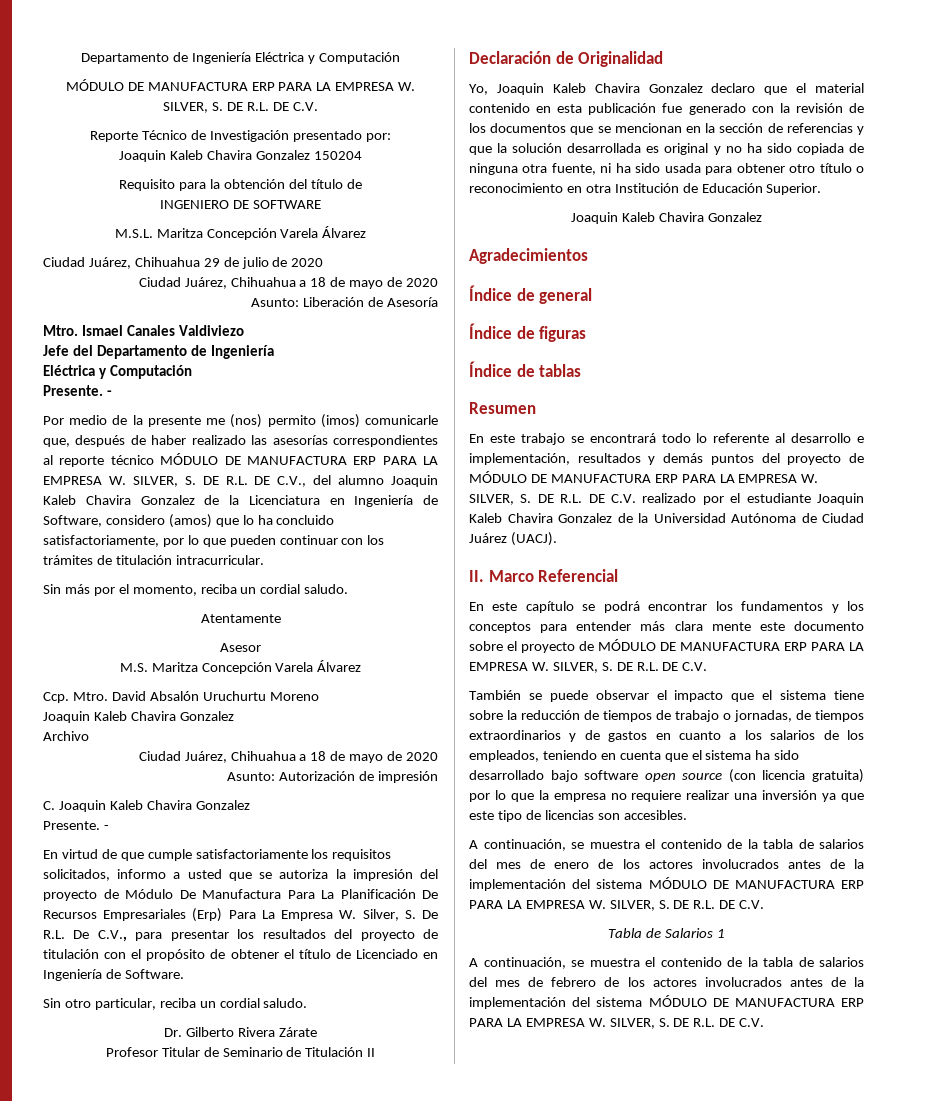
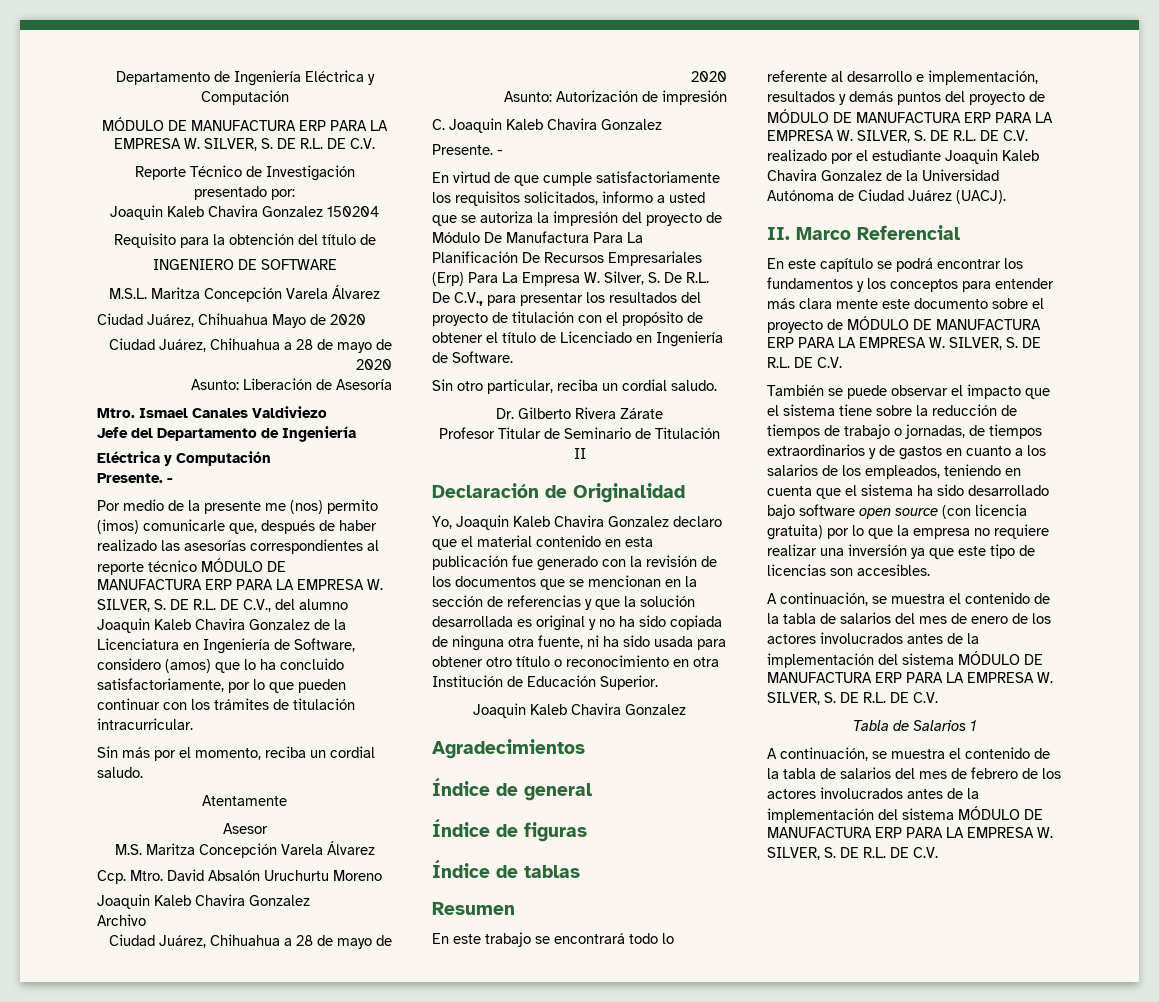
[203,257,269,269] 29 de julio -> [272,314,306,328] Mayo
[310,277,327,287] 18 -> [296,339,313,350] 28
[310,751,327,761] 18 -> [296,935,313,946] 28

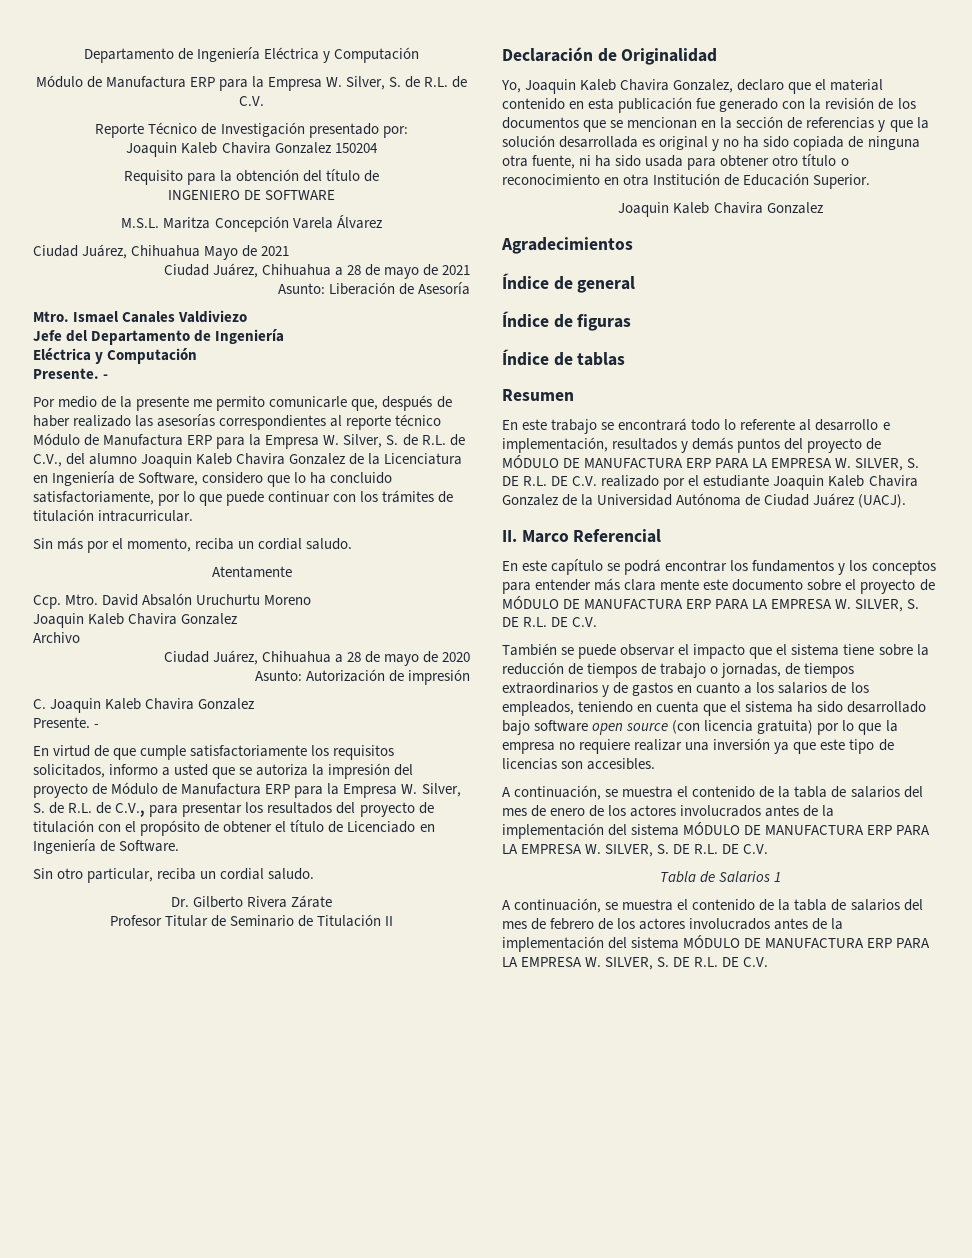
[102,117,388,131] [114,138,346,151] MÓDULO DE MANUFACTURA ERP PARA LA EMPRESA W. SILVER, S. DE R.L. DE -> [35,75,468,91] Módulo de Manufactura ERP para la Empresa W. Silver, S. de R.L. de
[330,314,366,325] [109,338,392,353] [356,359,392,370] 2020 // Ciudad Juárez, Chihuahua a 28 de mayo de 2020 -> [261,246,290,256] [163,263,471,279] 2021 // Ciudad Juárez, Chihuahua a 28 de mayo de 2021
[290,499,378,514] [97,519,139,534] (nos) permito (imos) -> [216,396,266,411] permito
[201,558,286,572] [97,579,383,590] [97,599,239,612] MÓDULO DE MANUFACTURA ERP PARA LA EMPRESA W. SILVER, S. DE R.L. DE -> [33,433,465,449] Módulo de Manufactura ERP para la Empresa W. Silver, S. de R.L. de
[165,659,211,673] (amos) -> (264, 478) none
[298,679,346,693] pueden -> [226,491,265,506] puede
[222,823,268,834] [114,841,375,858] // Asesor // M.S. Maritza Concepción Varela Álvarez -> (292, 572) none
[484,231,643,243] [432,251,702,266] [432,271,709,286] [432,292,450,303] De Manufactura Para La Planificación De Recursos Empresariales (Erp) Para La Empresa W. Silver, S. De R.L. De -> [162,783,461,798] [33,802,112,814] de Manufactura ERP para la Empresa W. Silver, S. de R.L. de
[608,516,669,527] Gonzalez -> [673,79,734,93] Gonzalez,

